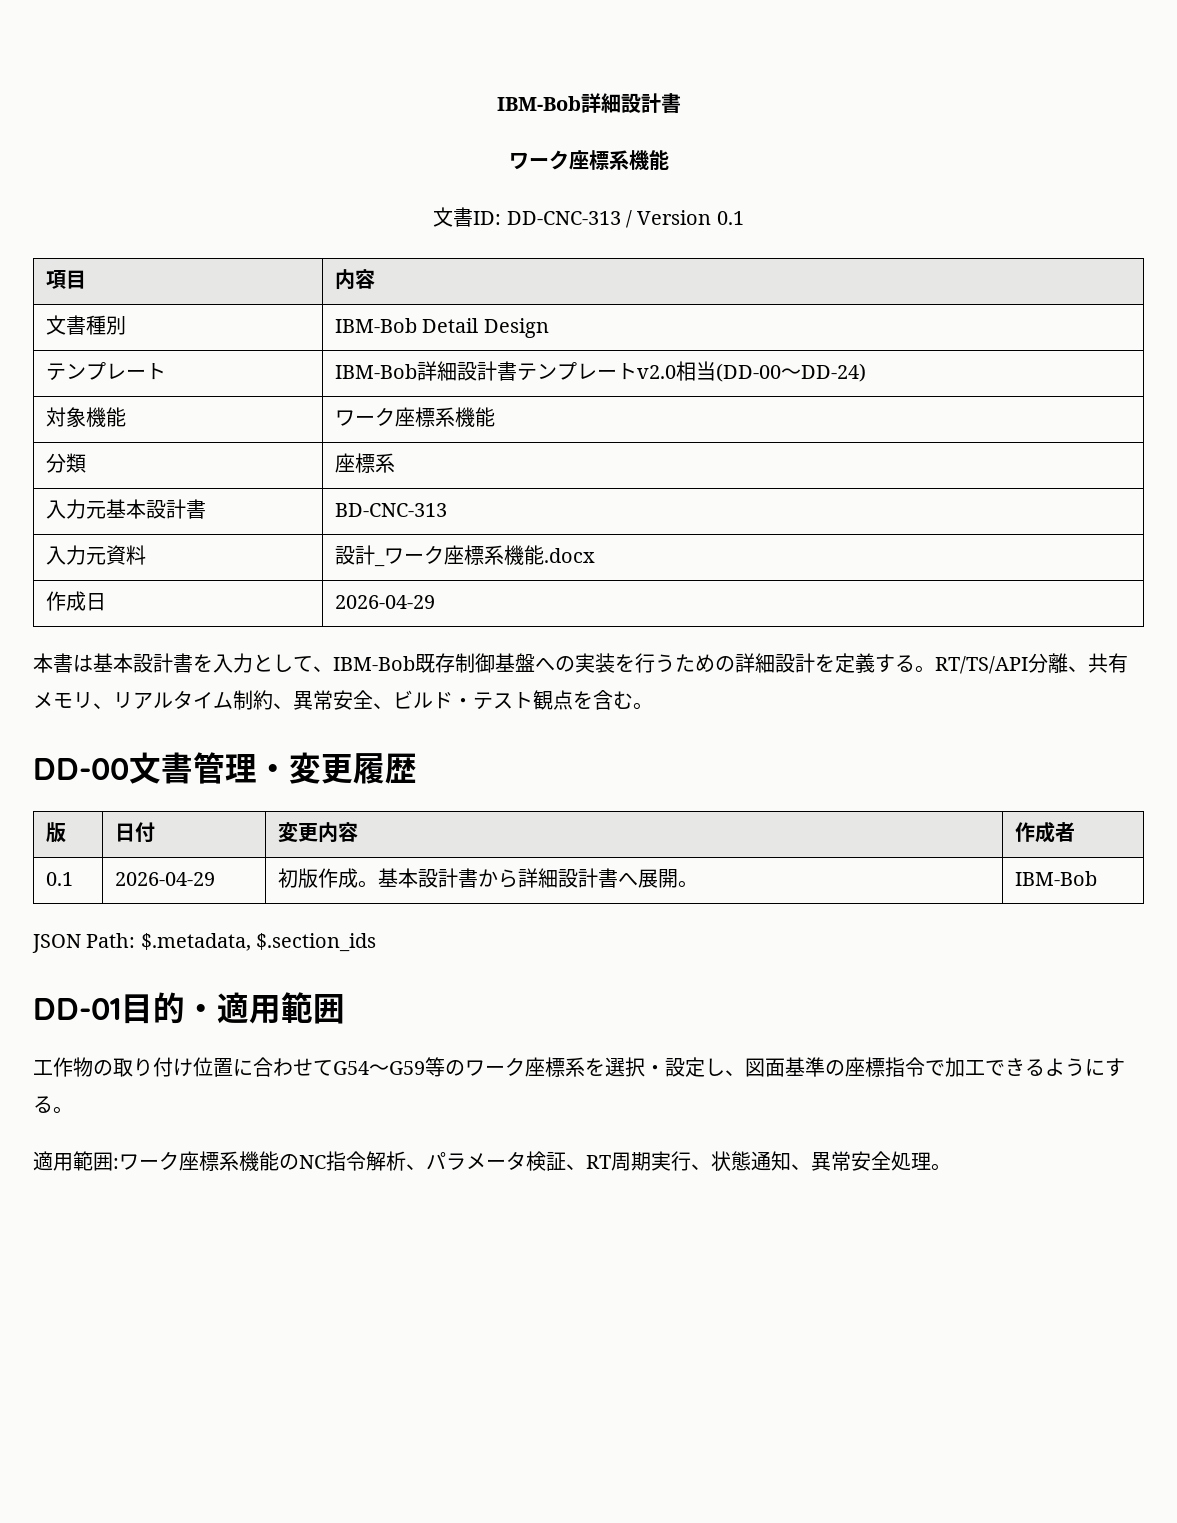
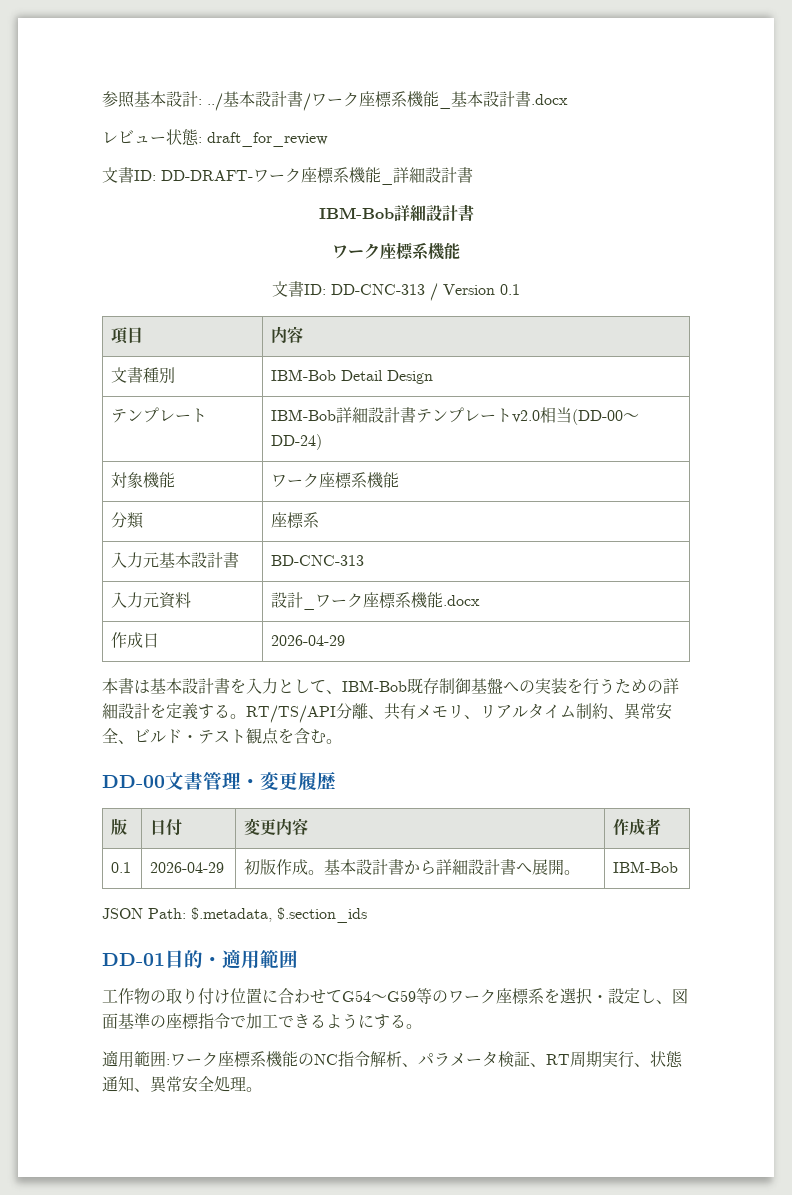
(496, 103) none -> [102,91,568,111] [102,129,328,147] [102,167,473,185] 参照基本設計: ../基本設計書/ワーク座標系機能_基本設計書.docx // レビュー状態: draft_for_review // 文書ID: DD-DRAFT-ワーク座標系機能_詳細設計書 //

